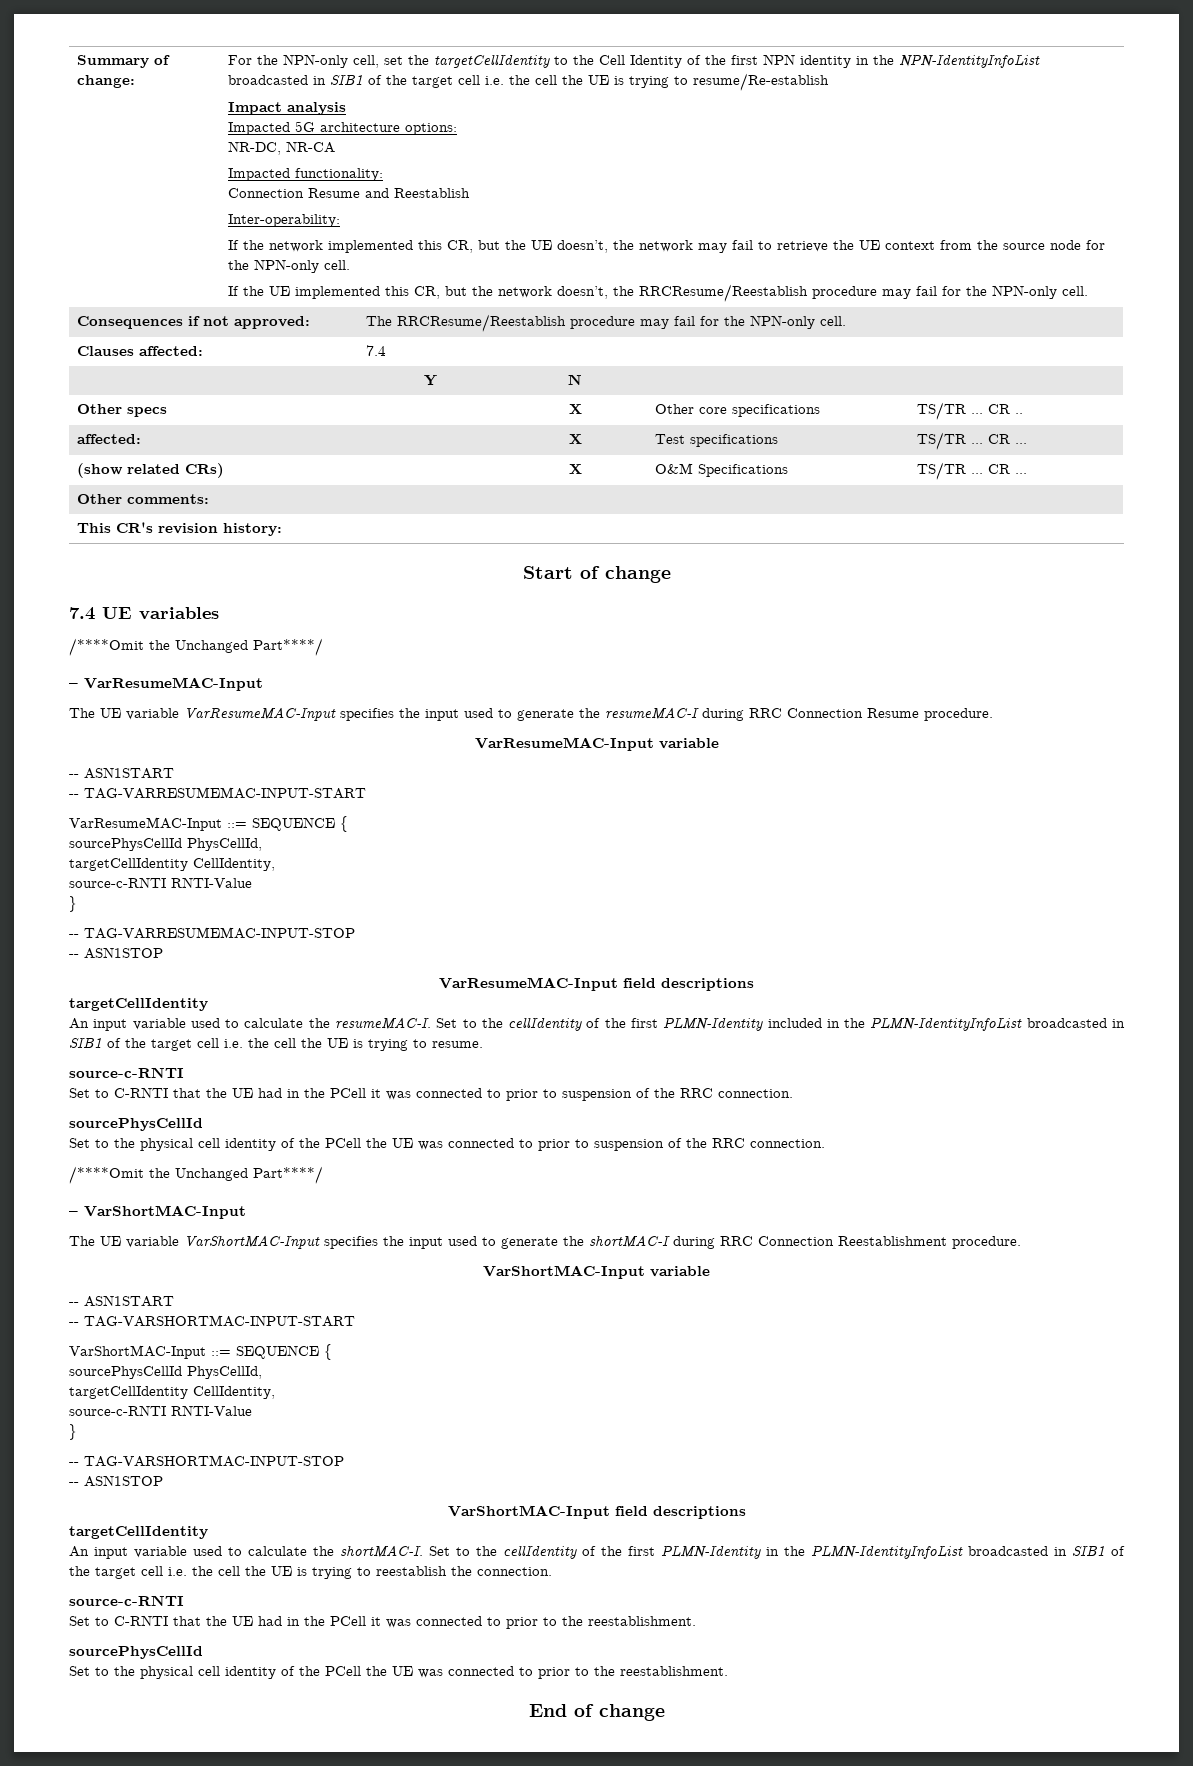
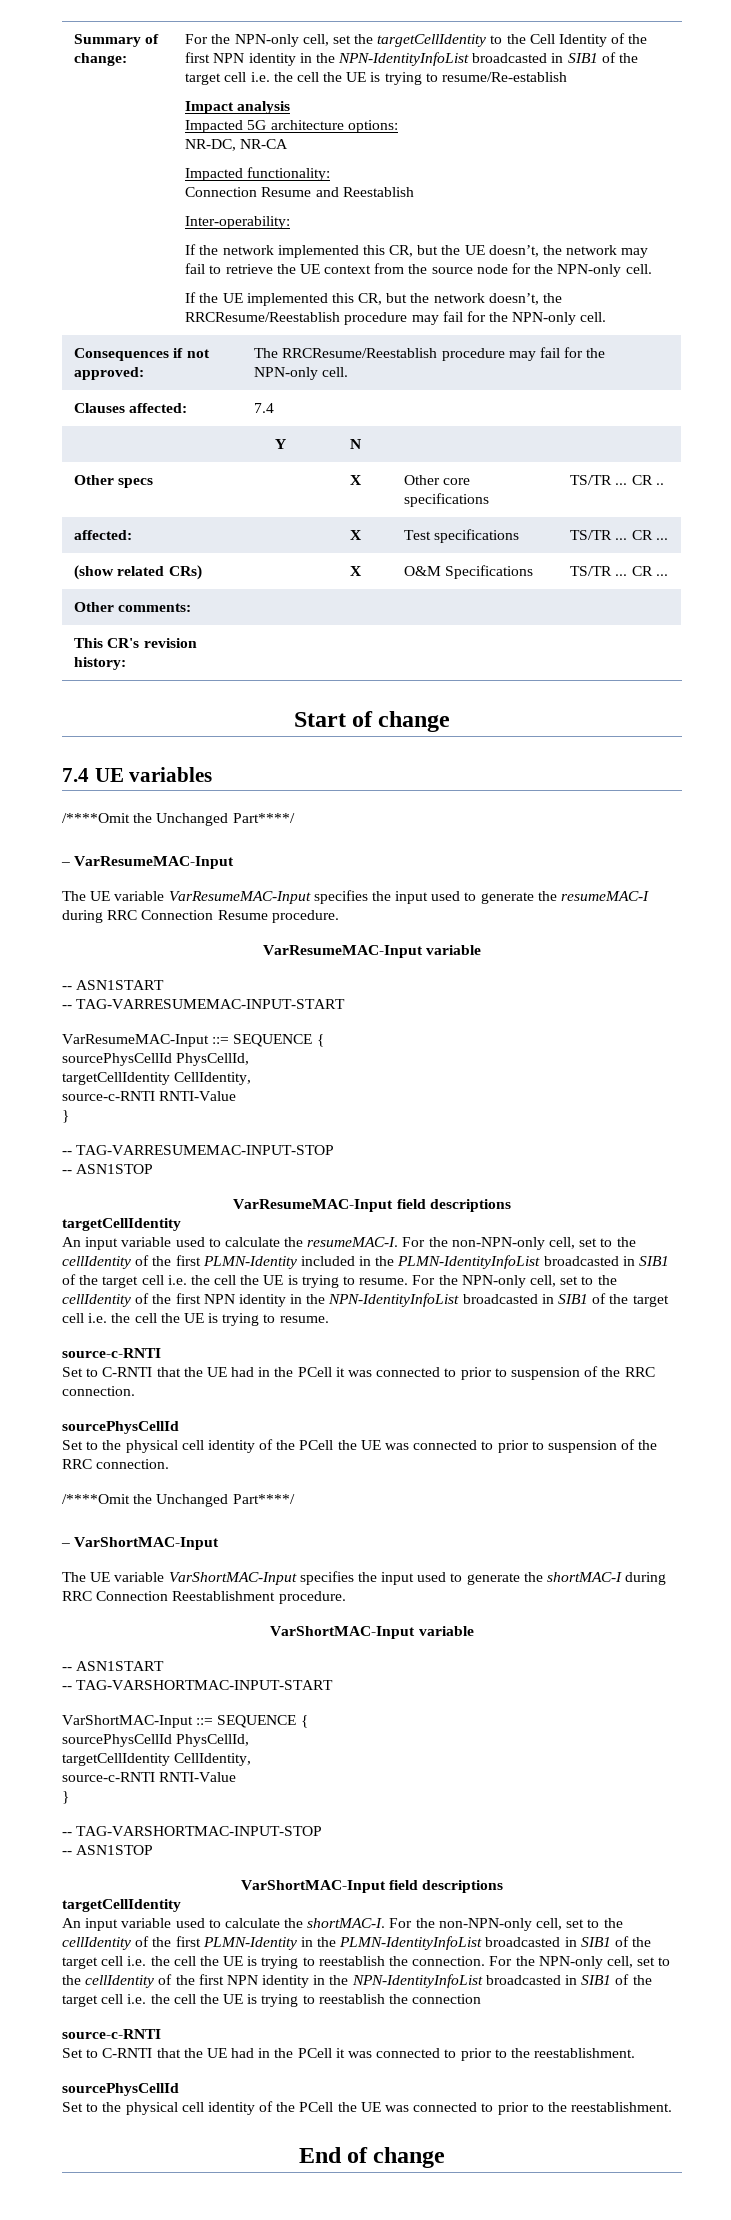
[436,1018,458,1028] Set -> [402,1237,598,1250] For the non-NPN-only cell, set
(483, 1044) none -> [412,1275,617,1288] [62,1293,669,1307] [62,1313,329,1326] For the NPN-only cell, set to the cellIdentity of the first NPN identity in the NPN-IdentityInfoList broadcasted in SIB1 of the target cell i.e. the cell the UE is trying to resume.
[429,1546,450,1556] Set -> [389,1918,585,1931] For the non-NPN-only cell, set
(552, 1571) none -> [489,1956,671,1969] [62,1974,652,1988] [62,1994,482,2007] For the NPN-only cell, set to the cellIdentity of the first NPN identity in the NPN-IdentityInfoList broadcasted in SIB1 of the target cell i.e. the cell the UE is trying to reestablish the connection

